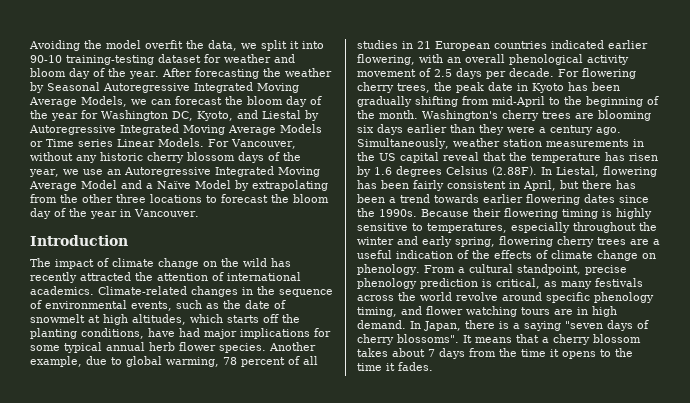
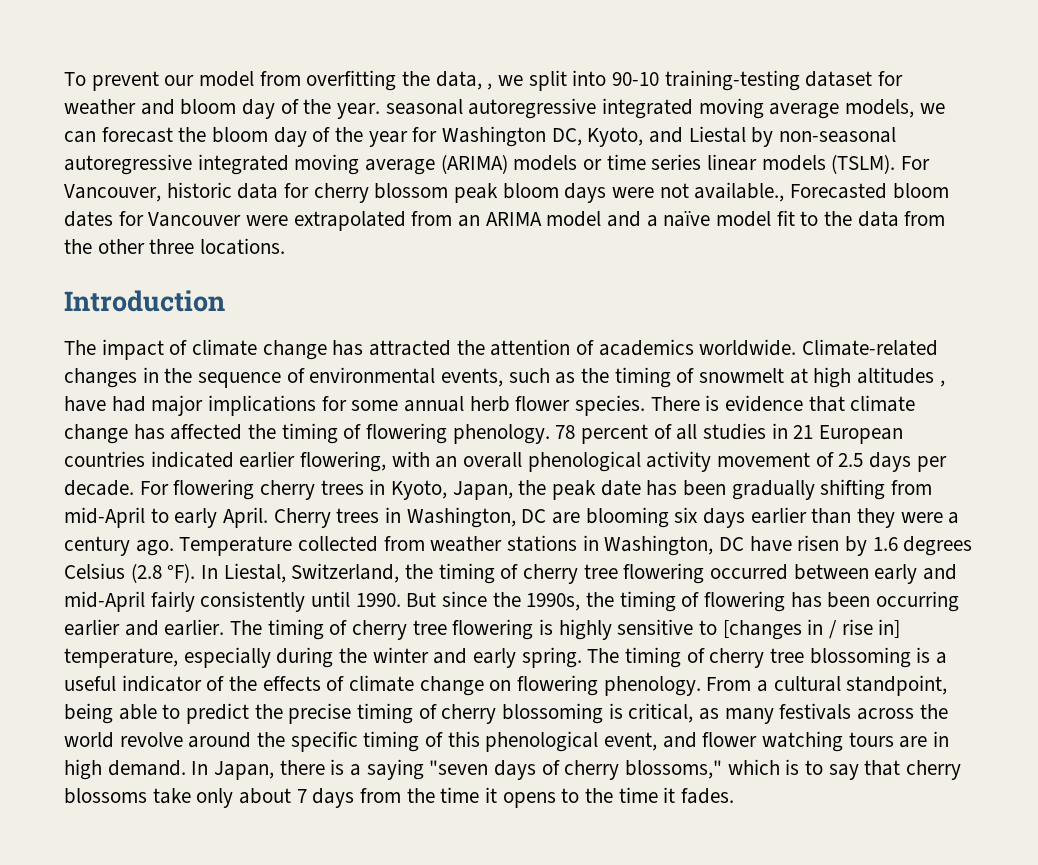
[29,40,183,51] Avoiding the model overfit -> [64,70,397,91] To prevent our model from overfitting
(237, 45) none -> [487,83,493,90] ,
[290,41,299,49] it -> (567, 80) none
[161,68,332,79] [30,82,299,93] [29,96,127,107] After forecasting the weather by Seasonal Autoregressive Integrated Moving Average Models, -> [385,98,915,119] seasonal autoregressive integrated moving average models,
[29,124,322,135] [30,138,296,149] [30,152,301,163] [29,166,320,177] [29,180,328,191] [30,194,329,203] [30,208,199,219] Autoregressive Integrated Moving Average Models or Time series Linear Models. For Vancouver, without any historic cherry blossom days of the year, we use an Autoregressive Integrated Moving Average Model and a Naïve Model by extrapolating from the other three locations to forecast the bloom day of the year in Vancouver. -> [779,127,897,143] [64,154,931,175] [64,182,949,203] [64,210,946,231] [64,238,286,255] non-seasonal autoregressive integrated moving average (ARIMA) models or time series linear models (TSLM). For Vancouver, historic data for cherry blossom peak bloom days were not available., Forecasted bloom dates for Vancouver were extrapolated from an ARIMA model and a naïve model fit to the data from the other three locations.
[203,258,291,267] [30,272,77,283] on the wild has recently -> [332,340,364,356] has
[227,272,301,281] [30,286,94,295] international academics. -> [598,339,797,356] academics worldwide.
[245,300,270,309] date -> [614,367,671,388] timing
[132,314,300,325] [30,328,144,339] altitudes, which starts off the planting conditions, -> [857,367,945,387] altitudes ,
[64,342,102,353] typical -> (399, 405) none
[269,342,316,351] [30,356,219,367] Another example, due to global warming, -> [650,395,916,412] [64,423,550,444] There is evidence that climate change has affected the timing of flowering phenology.
[397,83,430,93] trees, -> [320,479,513,500] trees in Kyoto, Japan,
[517,83,564,93] in Kyoto -> (641, 488) none
[564,96,659,107] [357,110,571,121] the beginning of the month. Washington's cherry trees -> [174,507,547,528] early April. Cherry trees in Washington, DC
[357,138,644,149] [357,152,625,163] Simultaneously, weather station measurements in the US capital reveal that the temperature has -> [179,535,792,556] Temperature collected from weather stations in Washington, DC have
[492,166,657,177] [357,180,636,191] [357,194,649,205] [357,208,652,219] [357,222,657,233] [357,236,649,247] (2.88F). In Liestal, flowering has been fairly consistent in April, but there has been a trend towards earlier flowering dates since the 1990s. Because their flowering timing is highly sensitive to temperatures, especially throughout the winter and early spring, flowering cherry trees are -> [130,563,958,584] [64,591,960,612] [64,619,901,640] [64,647,931,668] (2.8 °F). In Liestal, Switzerland, the timing of cherry tree flowering occurred between early and mid-April fairly consistently until 1990. But since the 1990s, the timing of flowering has been occurring earlier and earlier. The timing of cherry tree flowering is highly sensitive to [changes in / rise in] temperature, especially during the winter and early spring. The timing of cherry tree blossoming is
[396,250,453,259] indication -> [121,675,202,692] indicator
(656, 256) none -> [517,675,599,696] flowering
[584,265,627,275] [357,278,478,289] precise phenology prediction -> [64,703,604,724] being able to predict the precise timing of cherry blossoming
[546,292,654,303] [357,307,397,317] specific phenology timing, -> [257,731,658,752] the specific timing of this phenological event,
[397,334,641,345] [357,348,388,357] blossoms". It means that a cherry blossom takes -> [625,759,962,780] [64,788,234,808] blossoms," which is to say that cherry blossoms take only

